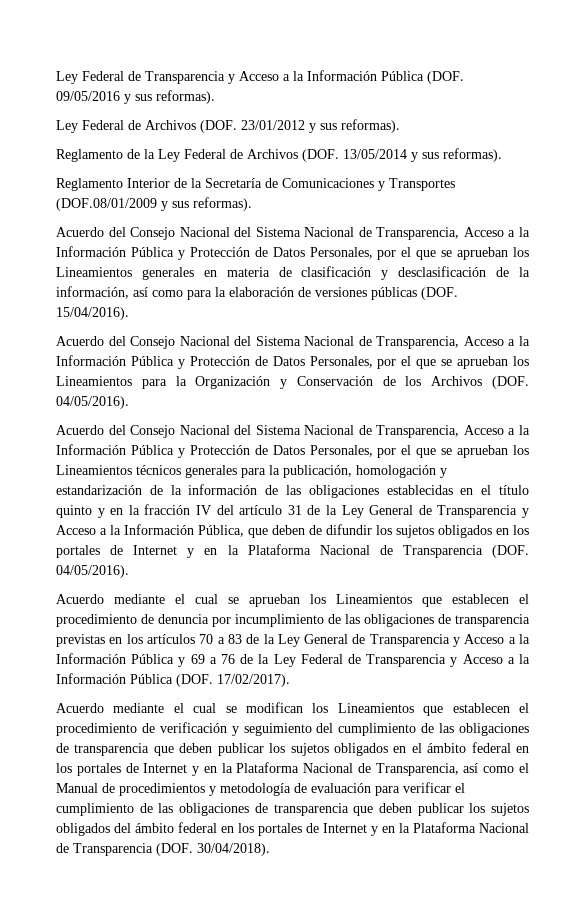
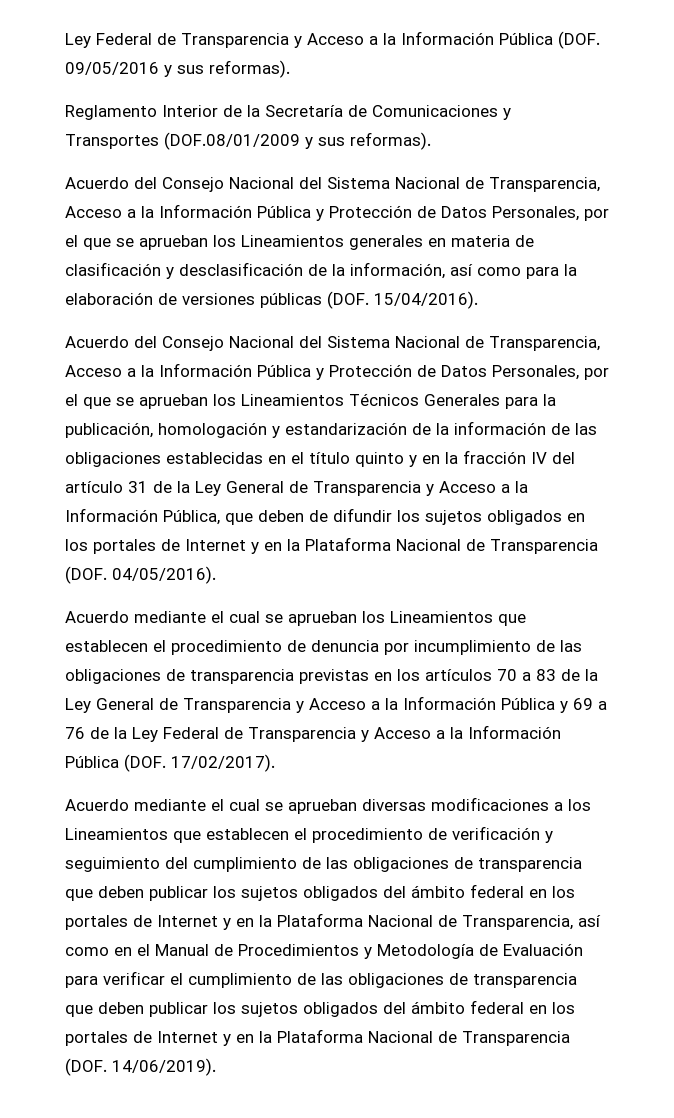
[56,119,400,133] [56,148,502,162] // Ley Federal de Archivos (DOF. 23/01/2012 y sus reformas). // Reglamento de la Ley Federal de Archivos (DOF. 13/05/2014 y sus reformas). -> (290, 69) none
[141,376,529,389] [56,396,129,409] [56,425,530,438] [56,444,530,458] [56,465,237,478] para la Organización y Conservación de los Archivos (DOF. 04/05/2016). // Acuerdo del Consejo Nacional del Sistema Nacional de Transparencia, Acceso a la Información Pública y Protección de Datos Personales, por el que se aprueban los Lineamientos técnicos generales -> [349,393,500,406] Técnicos Generales
[246,702,303,713] modifican -> [288,797,563,814] aprueban diversas modificaciones a
[393,743,422,753] en el -> [383,886,406,898] del
(515, 769) none -> [114,947,132,956] en
[119,783,371,796] procedimientos y metodología de evaluación -> [238,943,583,959] Procedimientos y Metodología de Evaluación
[197,843,270,856] 30/04/2018). -> [112,1058,216,1076] 14/06/2019).

